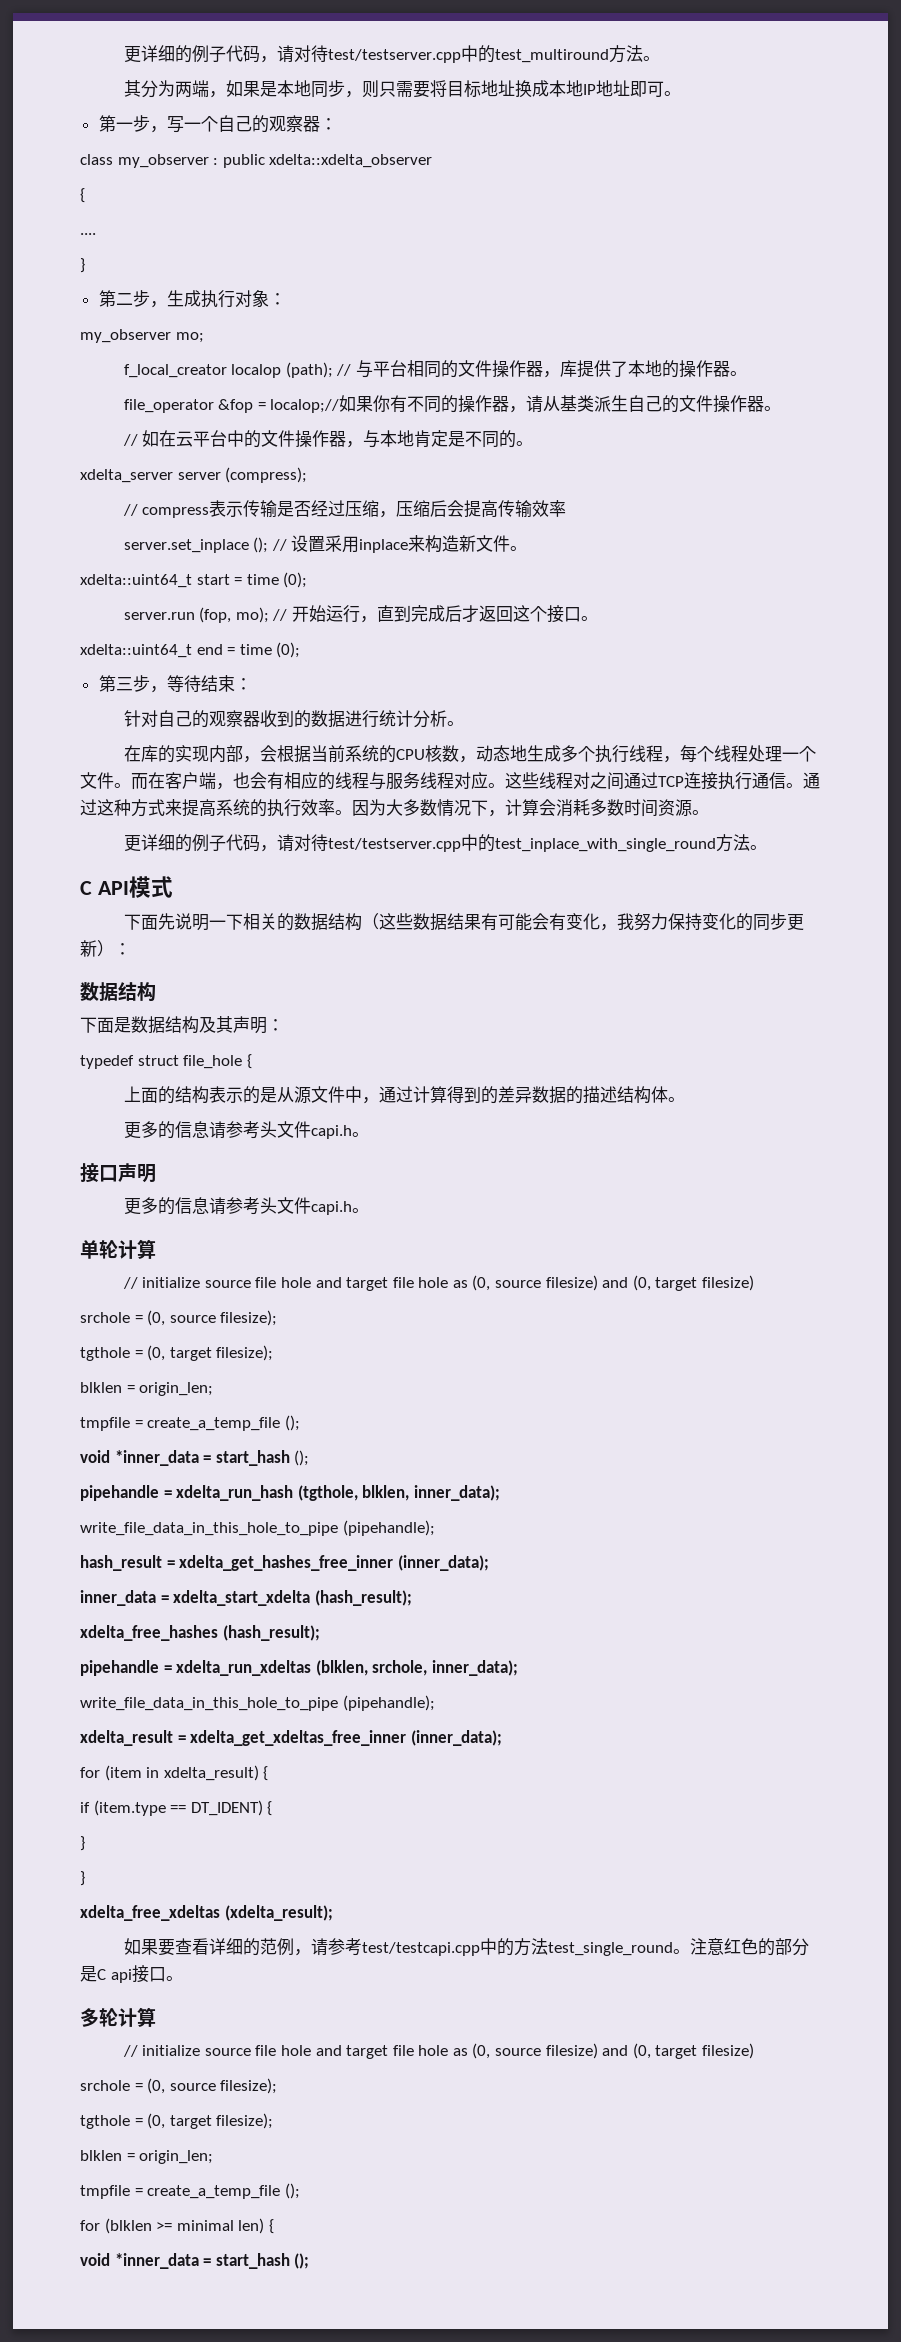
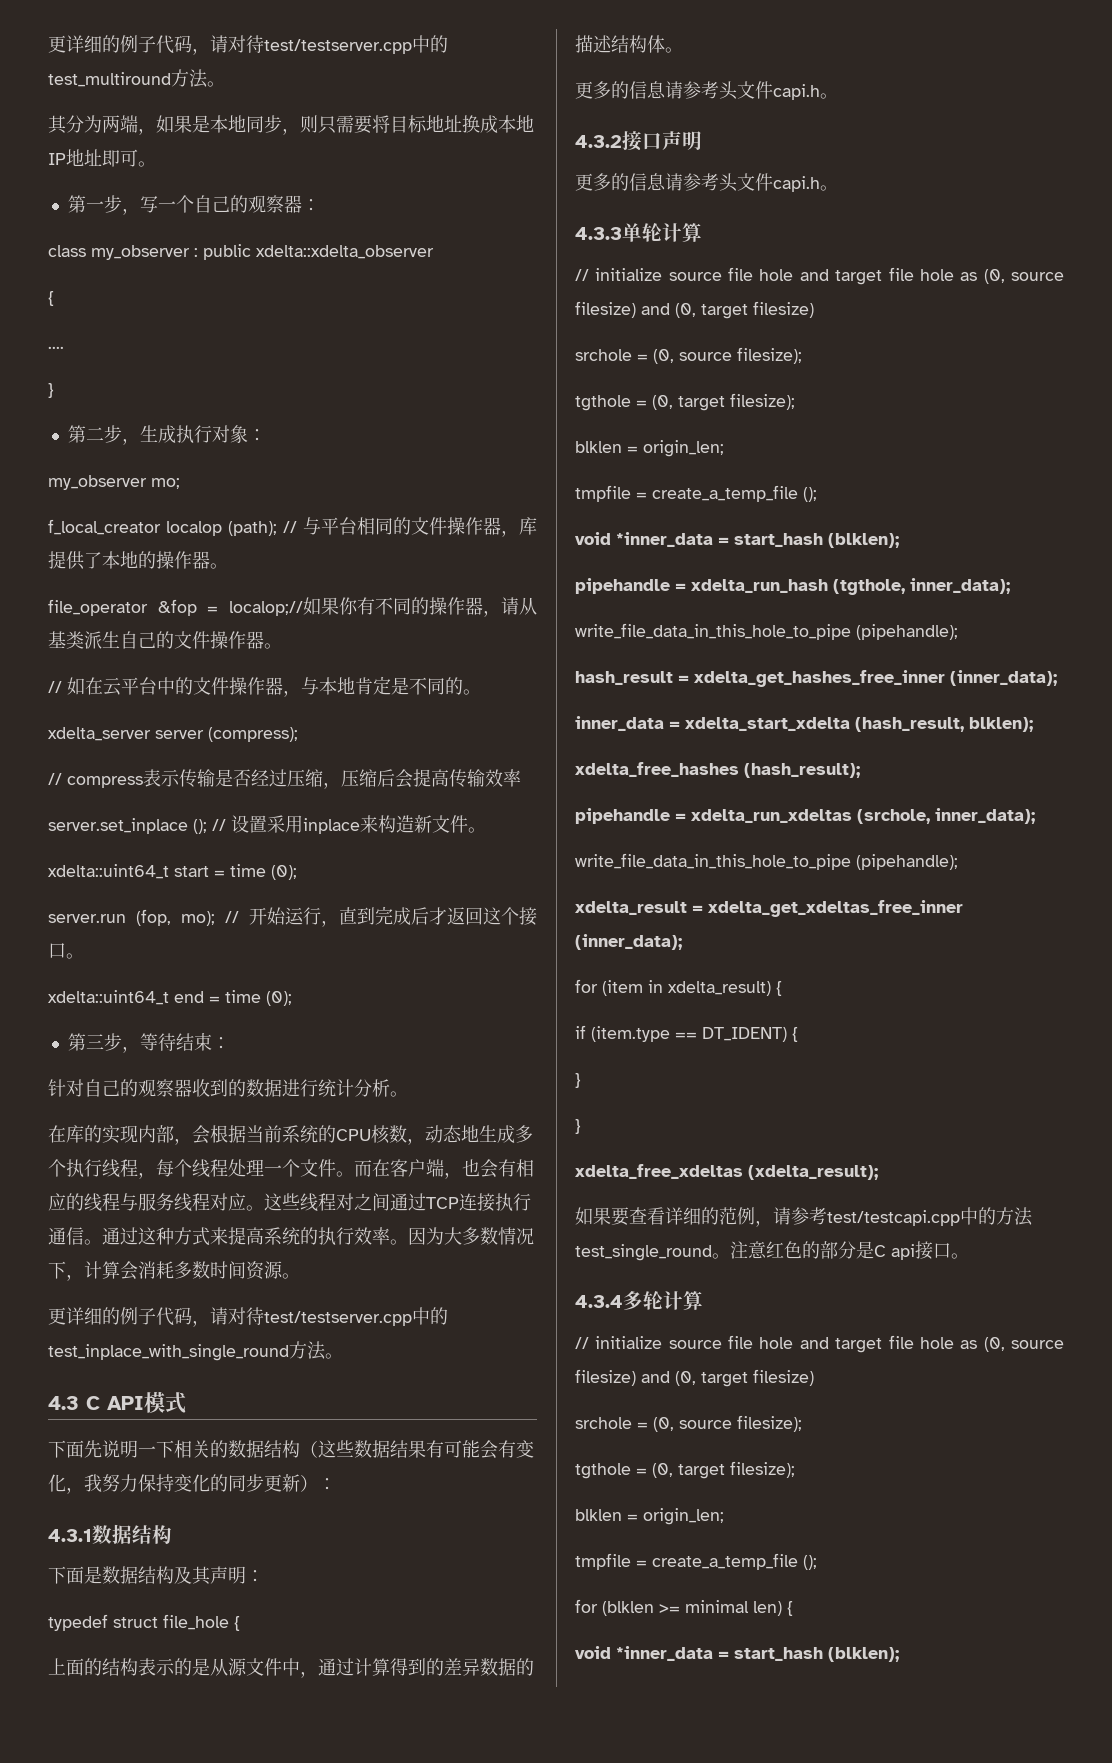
(767, 847) none -> [48,1396,79,1410] 4.3
(131, 949) none -> [48,1529,92,1542] 4.3.1
(369, 1134) none -> [575,135,622,148] 4.3.2
(369, 1210) none -> [575,227,622,240] 4.3.3
[294,1450,310,1466] (); -> [828,533,899,548] (blklen);
[362,1485,410,1501] blklen, -> (905, 587) none
[314,1590,412,1606] (hash_result); -> [855,717,1033,732] (hash_result, blklen);
[315,1660,428,1676] (blklen, srchole, -> [857,809,930,824] (srchole,
(183, 1978) none -> [575,1295,623,1308] 4.3.4
[294,2253,310,2269] (); -> [828,1647,899,1662] (blklen);

